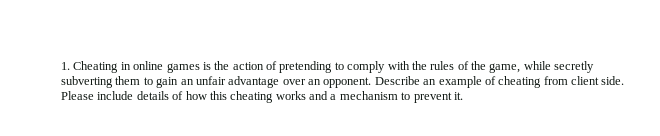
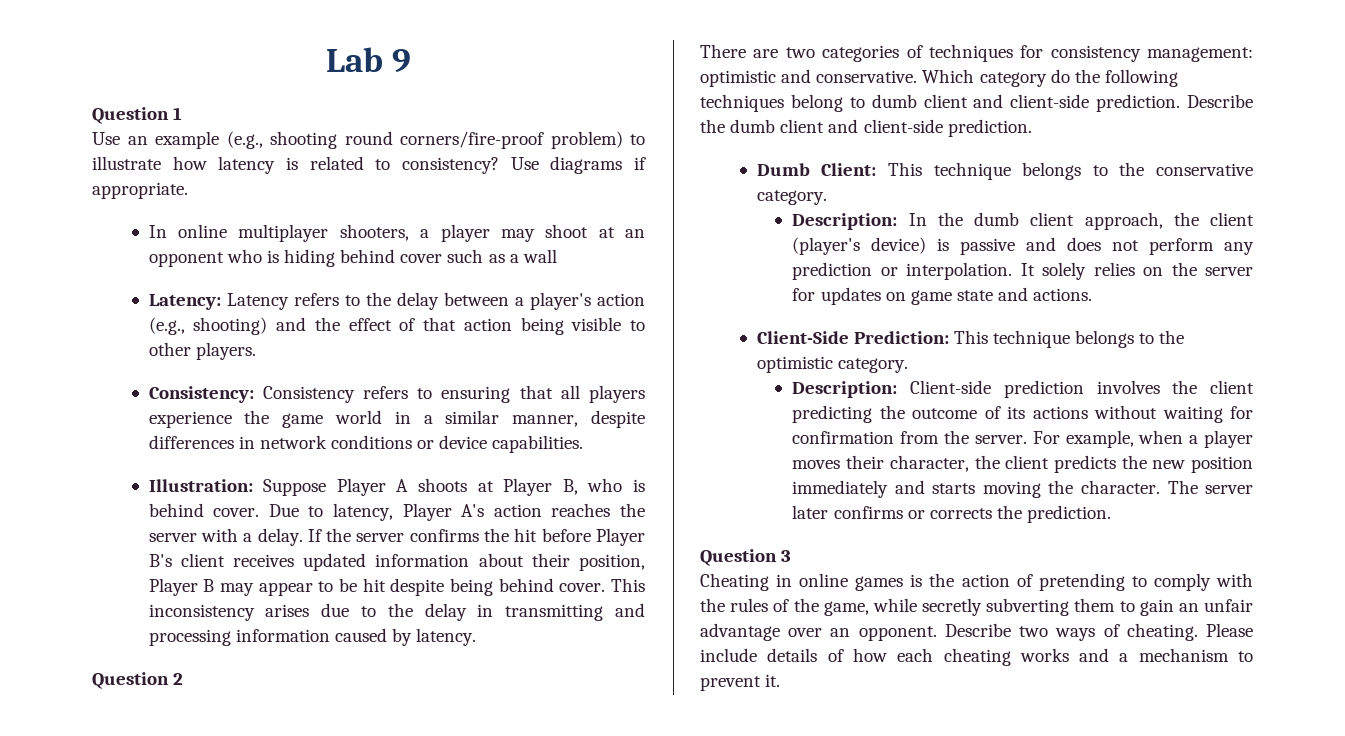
[61,62,70,70] 1. -> [325,47,412,73] [92,107,183,124] [92,131,645,149] [92,156,646,174] [92,182,188,199] [148,224,646,242] [148,249,557,267] [148,292,645,310] [148,317,645,335] [148,342,256,360] [148,385,645,403] [148,410,645,428] [148,435,584,453] [148,478,645,496] [148,503,645,521] [148,528,645,546] [148,553,645,571] [148,578,645,596] [148,603,645,621] [148,628,477,646] [92,672,184,689] [700,44,1253,62] [700,69,1178,87] [700,94,1253,112] [700,119,1032,137] [756,162,1253,180] [756,190,827,205] [792,212,1254,230] [792,237,1254,255] [792,262,1253,280] [792,287,1093,305] [756,330,1185,348] [756,356,908,373] [792,380,1254,398] [792,405,1253,423] [792,430,1253,448] [792,455,1253,473] [792,480,1253,498] [792,505,1112,523] [700,549,792,566] Lab 9 // Question 1 // Use an example (e.g., shooting round corners/fire-proof problem) to illustrate how latency is related to consistency? Use diagrams if appropriate. // In online multiplayer shooters, a player may shoot at an opponent who is hiding behind cover such as a wall // Latency: Latency refers to the delay between a player's action (e.g., shooting) and the effect of that action being visible to other players. // Consistency: Consistency refers to ensuring that all players experience the game world in a similar manner, despite differences in network conditions or device capabilities. // Illustration: Suppose Player A shoots at Player B, who is behind cover. Due to latency, Player A's action reaches the server with a delay. If the server confirms the hit before Player B's client receives updated information about their position, Player B may appear to be hit despite being behind cover. This inconsistency arises due to the delay in transmitting and processing information caused by latency. // Question 2 // There are two categories of techniques for consistency management: optimistic and conservative. Which category do the following techniques belong to dumb client and client-side prediction. Describe the dumb client and client-side prediction. // Dumb Client: This technique belongs to the conservative category. // Description: In the dumb client approach, the client (player's device) is passive and does not perform any prediction or interpolation. It solely relies on the server for updates on game state and actions. // Client-Side Prediction: This technique belongs to the optimistic category. // Description: Client-side prediction involves the client predicting the outcome of its actions without waiting for confirmation from the server. For example, when a player moves their character, the client predicts the new position immediately and starts moving the character. The server later confirms or corrects the prediction. // Question 3 //
[423,76,625,88] an example of cheating from client side. -> [1019,623,1198,641] two ways of cheating.
[209,91,227,100] this -> [897,648,934,662] each

